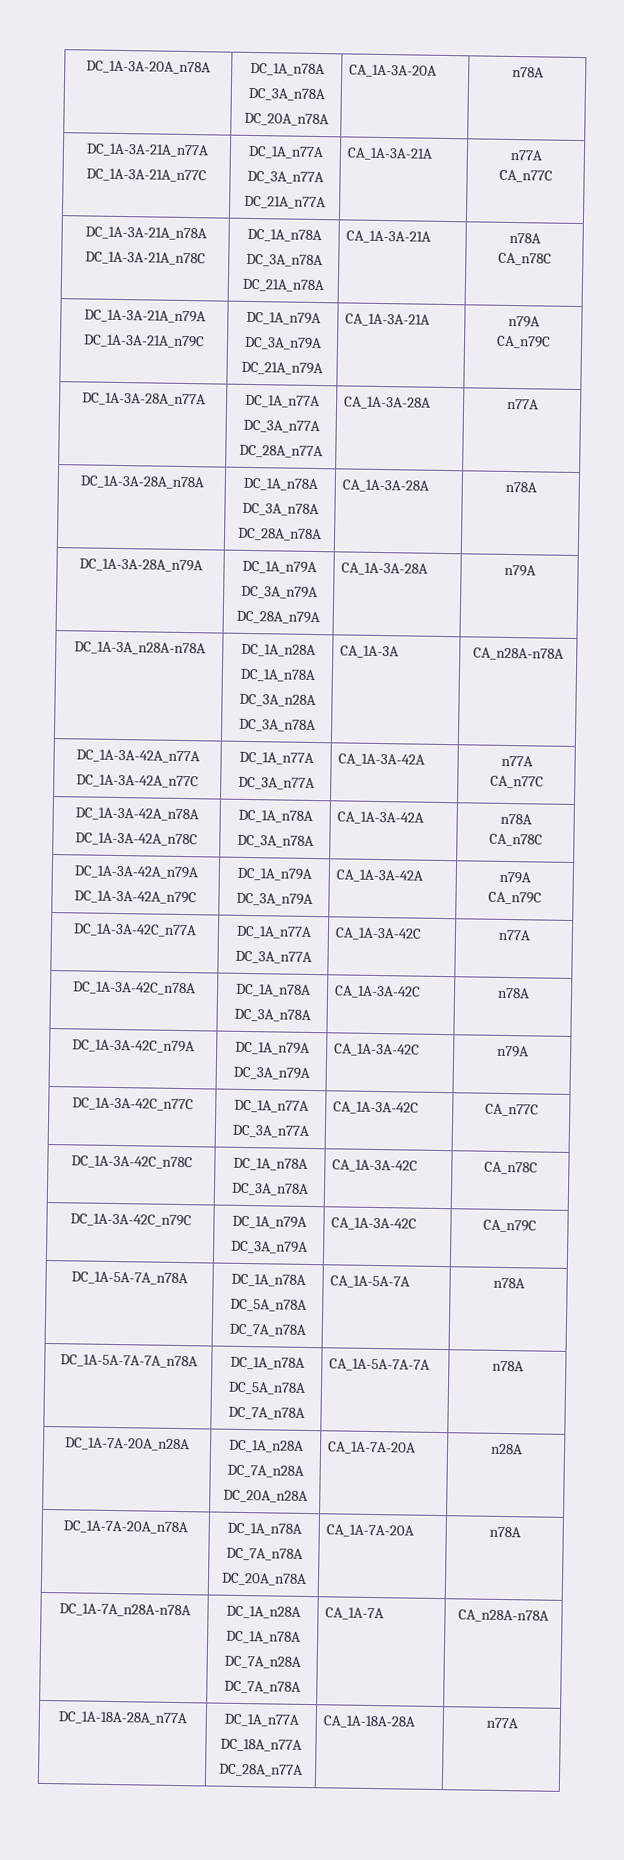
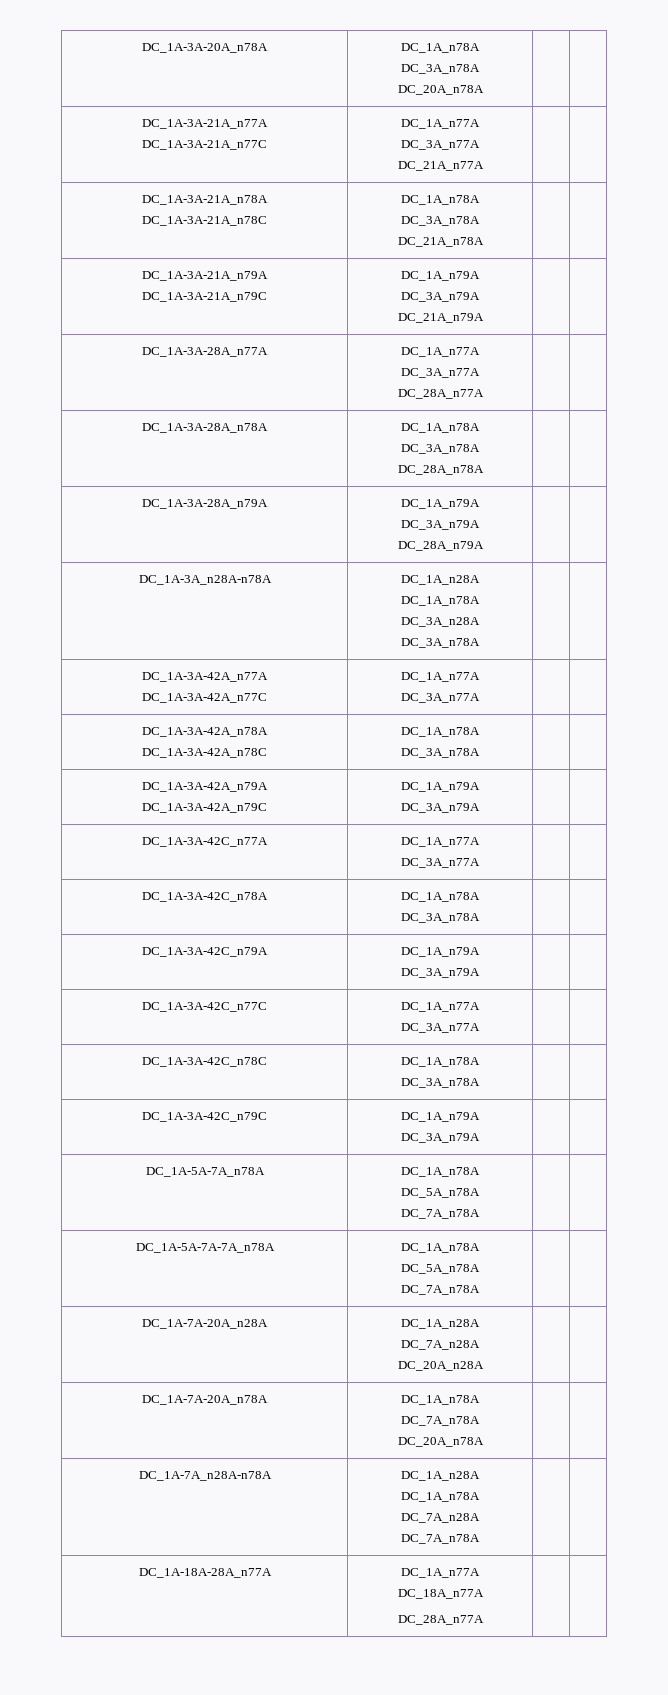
[348,64,437,78] [511,66,544,78] CA_1A-3A-20A | n78A -> (484, 90) |
[346,147,433,161] [509,149,542,161] [498,169,553,183] CA_1A-3A-21A | n77A // CA_n77C -> (484, 166) |
[345,230,431,244] [508,232,541,244] [497,252,552,266] CA_1A-3A-21A | n78A // CA_n78C -> (484, 242) |
[344,313,430,327] [507,315,540,328] [495,335,551,349] CA_1A-3A-21A | n79A // CA_n79C -> (484, 318) |
[343,396,431,410] [506,398,539,410] CA_1A-3A-28A | n77A -> (484, 394) |
[341,479,429,493] [504,481,537,493] CA_1A-3A-28A | n78A -> (484, 470) |
[340,562,428,576] [503,564,536,577] CA_1A-3A-28A | n79A -> (484, 546) |
[339,645,399,659] [473,647,564,661] CA_1A-3A | CA_n28A-n78A -> (480, 643) |
[337,753,425,767] [500,755,533,767] [489,775,544,789] CA_1A-3A-42A | n77A // CA_n77C -> (480, 698) |
[336,811,424,825] [499,813,532,825] [488,833,543,847] CA_1A-3A-42A | n78A // CA_n78C -> (480, 753) |
[335,869,423,883] [498,871,531,884] [487,891,542,905] CA_1A-3A-42A | n79A // CA_n79C -> (480, 808) |
[334,927,422,941] [497,929,531,941] CA_1A-3A-42C | n77A -> (480, 863) |
[333,985,421,999] [496,987,530,999] CA_1A-3A-42C | n78A -> (480, 918) |
[333,1043,420,1057] [496,1045,529,1058] CA_1A-3A-42C | n79A -> (480, 973) |
[332,1101,419,1115] [484,1103,539,1117] CA_1A-3A-42C | CA_n77C -> (480, 1028) |
[331,1159,418,1173] [483,1161,538,1175] CA_1A-3A-42C | CA_n78C -> (480, 1083) |
[330,1217,417,1231] [482,1219,537,1233] CA_1A-3A-42C | CA_n79C -> (480, 1138) |
[329,1275,410,1289] [492,1277,525,1289] CA_1A-5A-7A | n78A -> (480, 1214) |
[328,1358,430,1372] [491,1360,524,1372] CA_1A-5A-7A-7A | n78A -> (480, 1290) |
[326,1441,416,1455] [489,1443,523,1455] CA_1A-7A-20A | n28A -> (484, 1366) |
[325,1524,414,1538] [488,1526,521,1538] CA_1A-7A-20A | n78A -> (484, 1442) |
[324,1607,384,1621] [458,1609,549,1623] CA_1A-7A | CA_n28A-n78A -> (480, 1539) |
[322,1715,415,1729] [485,1717,518,1729] CA_1A-18A-28A | n77A -> (484, 1620) |

